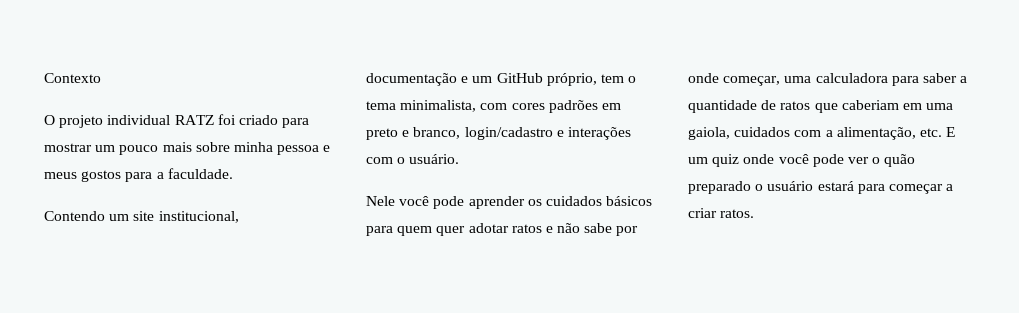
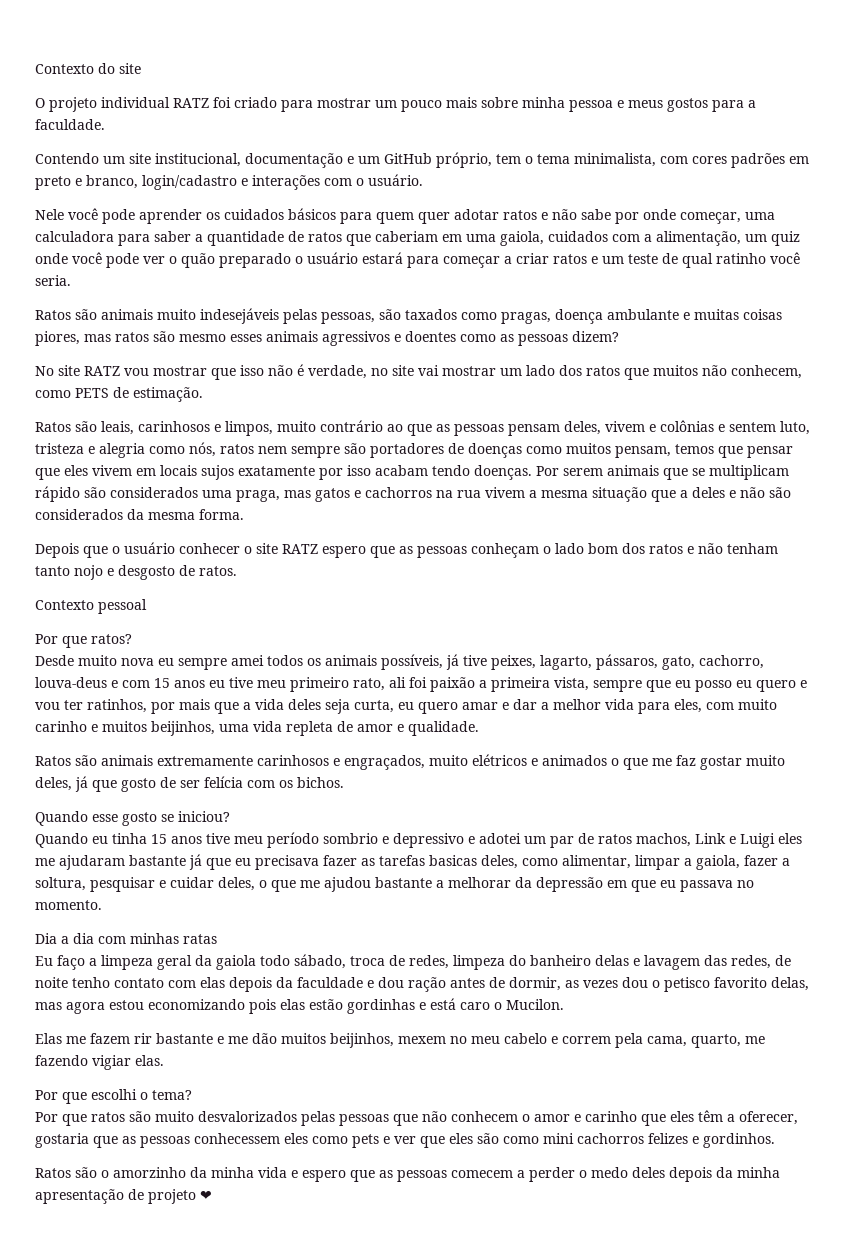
[44,73,101,83] Contexto -> [35,63,141,74] Contexto do site
[919,127,956,137] etc. E -> (741, 238) none
[720,209,755,218] ratos. -> [553,252,800,268] [35,275,71,286] [35,308,782,324] [35,331,619,346] [35,364,802,380] [35,387,203,402] [35,420,810,436] [35,442,793,458] [35,465,789,480] [35,486,791,502] [35,509,244,520] [35,542,778,558] [35,565,237,580] [35,599,147,614] [35,634,132,648] [35,654,764,670] [35,677,807,692] [35,699,777,714] [35,721,479,736] [35,754,785,770] [35,776,344,792] [35,811,230,826] [35,832,802,848] [35,854,790,870] [35,877,754,892] [35,900,102,910] [35,933,217,944] [35,954,791,970] [35,977,809,992] [35,998,564,1014] [35,1033,765,1048] [35,1055,164,1070] [35,1089,192,1104] [35,1110,798,1126] [35,1133,775,1148] [35,1167,780,1182] [35,1189,212,1204] ratos e um teste de qual ratinho você seria. // Ratos são animais muito indesejáveis pelas pessoas, são taxados como pragas, doença ambulante e muitas coisas piores, mas ratos são mesmo esses animais agressivos e doentes como as pessoas dizem? // No site RATZ vou mostrar que isso não é verdade, no site vai mostrar um lado dos ratos que muitos não conhecem, como PETS de estimação. // Ratos são leais, carinhosos e limpos, muito contrário ao que as pessoas pensam deles, vivem e colônias e sentem luto, tristeza e alegria como nós, ratos nem sempre são portadores de doenças como muitos pensam, temos que pensar que eles vivem em locais sujos exatamente por isso acabam tendo doenças. Por serem animais que se multiplicam rápido são considerados uma praga, mas gatos e cachorros na rua vivem a mesma situação que a deles e não são considerados da mesma forma. // Depois que o usuário conhecer o site RATZ espero que as pessoas conheçam o lado bom dos ratos e não tenham tanto nojo e desgosto de ratos. // Contexto pessoal // Por que ratos? // Desde muito nova eu sempre amei todos os animais possíveis, já tive peixes, lagarto, pássaros, gato, cachorro, louva-deus e com 15 anos eu tive meu primeiro rato, ali foi paixão a primeira vista, sempre que eu posso eu quero e vou ter ratinhos, por mais que a vida deles seja curta, eu quero amar e dar a melhor vida para eles, com muito carinho e muitos beijinhos, uma vida repleta de amor e qualidade. // Ratos são animais extremamente carinhosos e engraçados, muito elétricos e animados o que me faz gostar muito deles, já que gosto de ser felícia com os bichos. // Quando esse gosto se iniciou? // Quando eu tinha 15 anos tive meu período sombrio e depressivo e adotei um par de ratos machos, Link e Luigi eles me ajudaram bastante já que eu precisava fazer as tarefas basicas deles, como alimentar, limpar a gaiola, fazer a soltura, pesquisar e cuidar deles, o que me ajudou bastante a melhorar da depressão em que eu passava no momento. // Dia a dia com minhas ratas // Eu faço a limpeza geral da gaiola todo sábado, troca de redes, limpeza do banheiro delas e lavagem das redes, de noite tenho contato com elas depois da faculdade e dou ração antes de dormir, as vezes dou o petisco favorito delas, mas agora estou economizando pois elas estão gordinhas e está caro o Mucilon. // Elas me fazem rir bastante e me dão muitos beijinhos, mexem no meu cabelo e correm pela cama, quarto, me fazendo vigiar elas. // Por que escolhi o tema? // Por que ratos são muito desvalorizados pelas pessoas que não conhecem o amor e carinho que eles têm a oferecer, gostaria que as pessoas conhecessem eles como pets e ver que eles são como mini cachorros felizes e gordinhos. // Ratos são o amorzinho da minha vida e espero que as pessoas comecem a perder o medo deles depois da minha apresentação de projeto ❤

